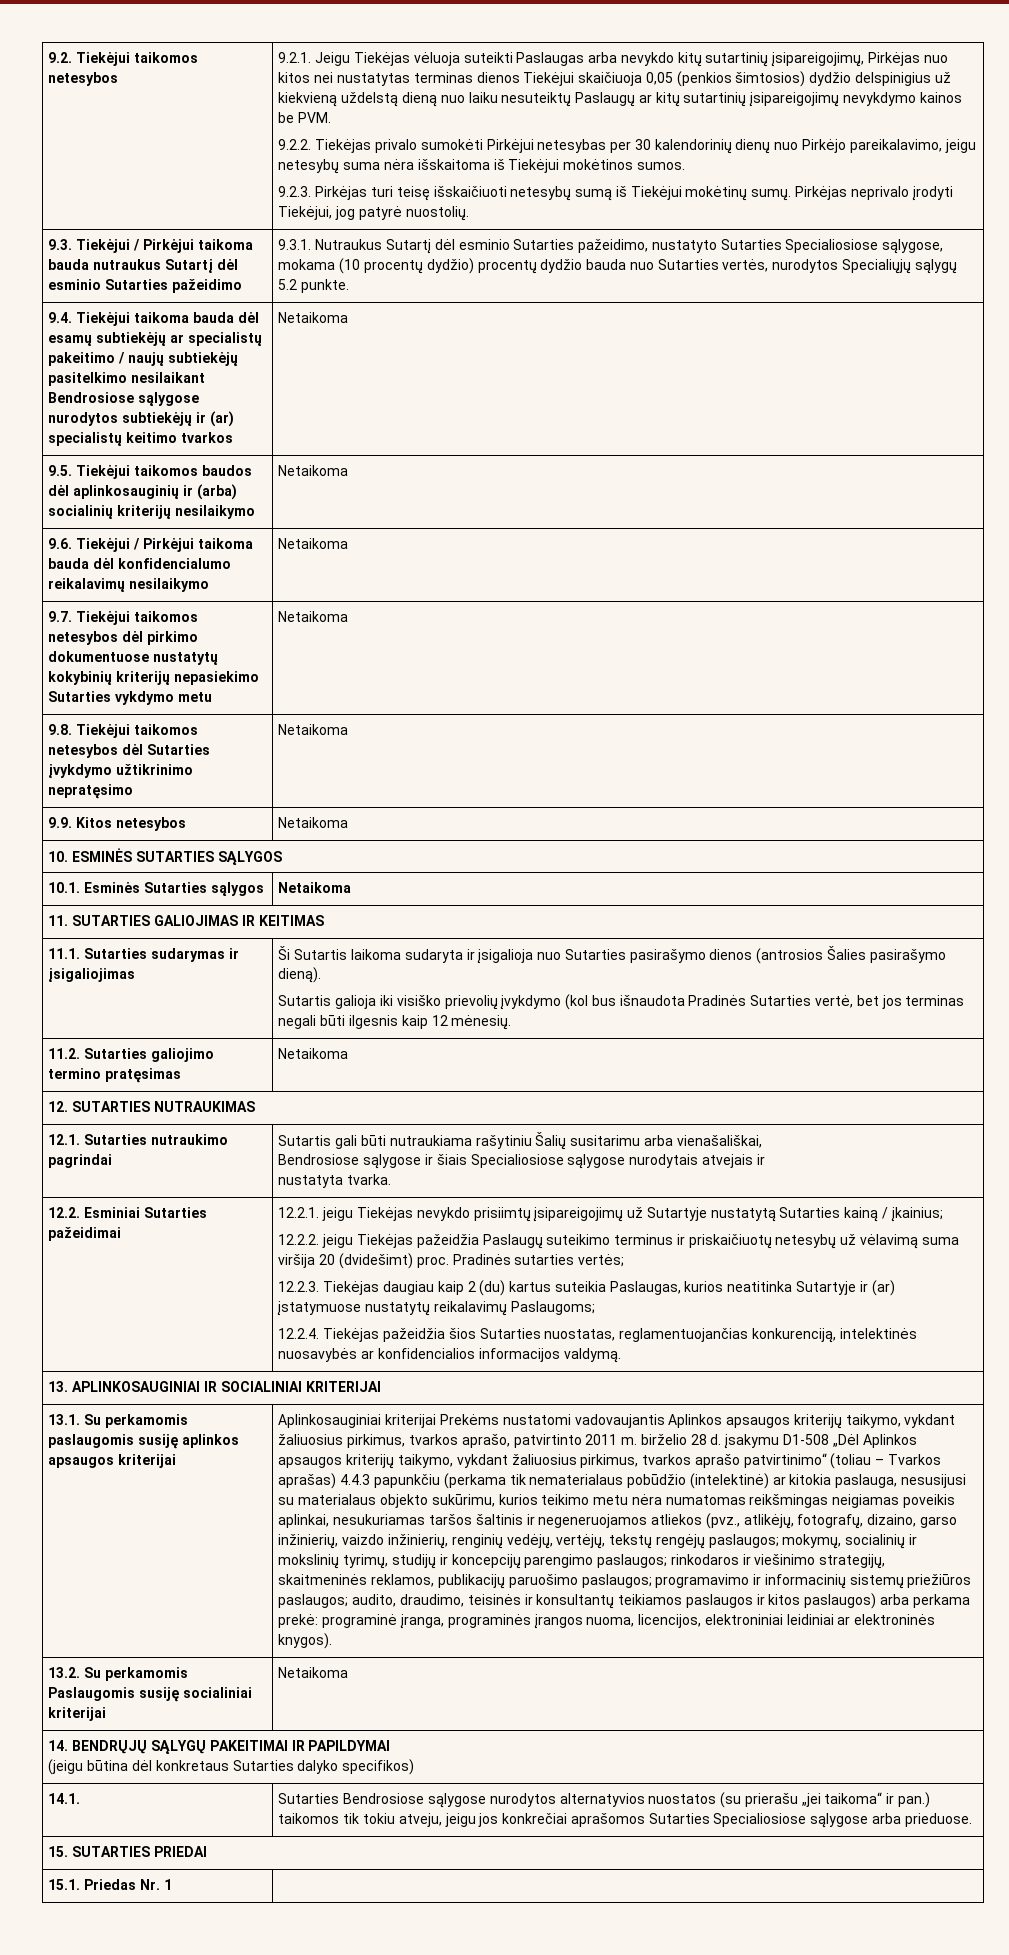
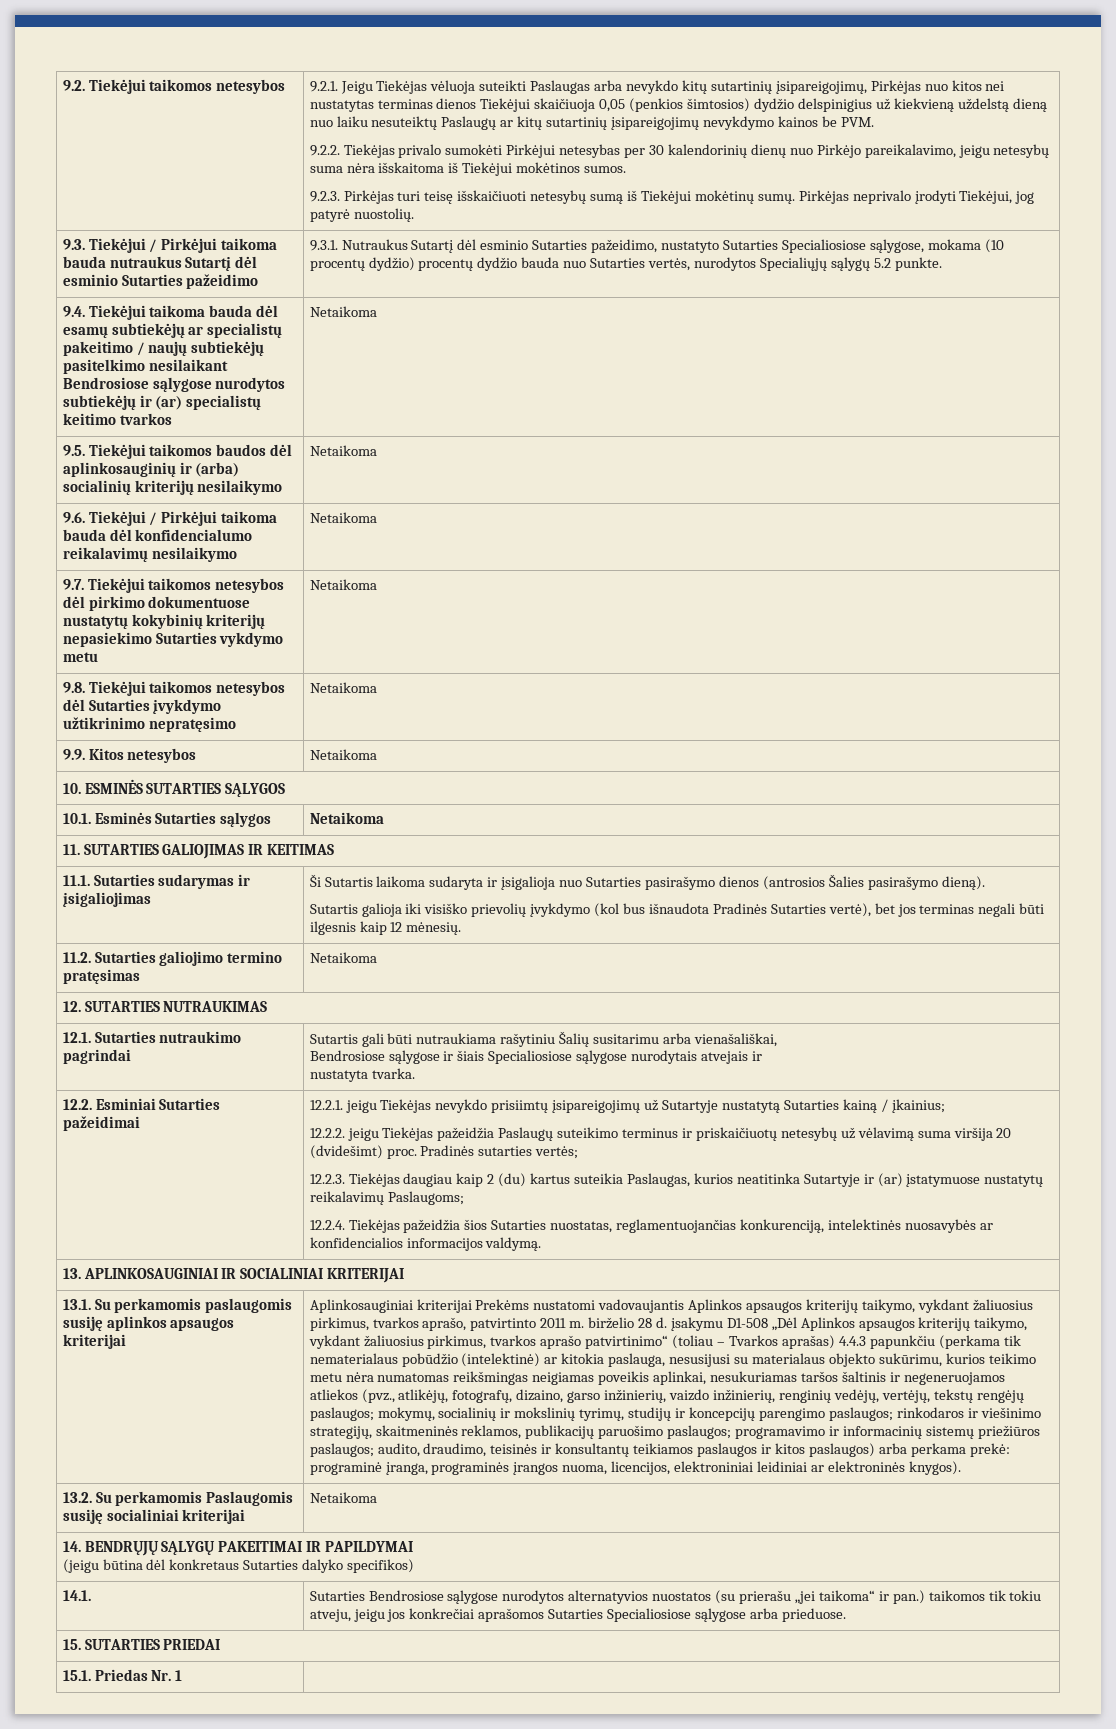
[814,995,853,1008] vertė, -> [828,903,871,917] vertė),

